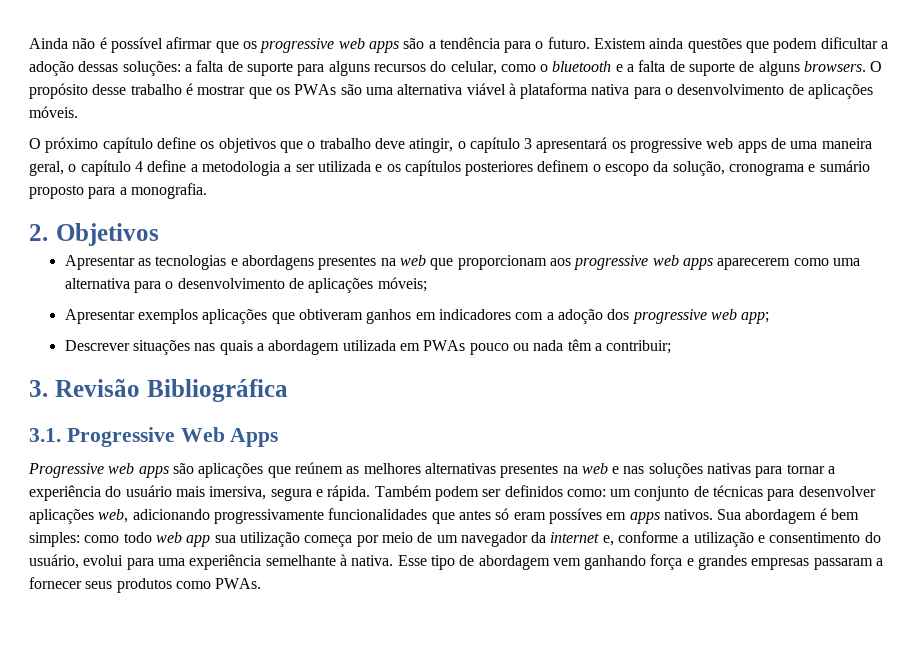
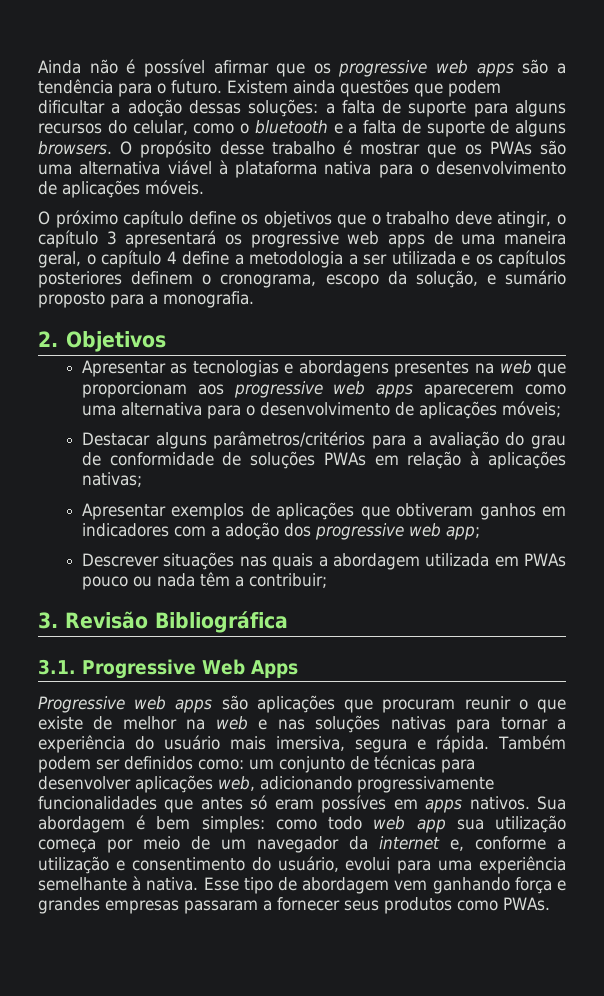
(601, 168) none -> [220,274,317,288] cronograma,
[729,163,805,176] cronograma -> (478, 279) none
(427, 284) none -> [81,431,566,449] [81,451,566,469] [81,472,142,487] // Destacar alguns parâmetros/critérios para a avaliação do grau de conformidade de soluções PWAs em relação à aplicações nativas;
(199, 316) none -> [250,503,270,517] de
[294,462,559,478] reúnem as melhores alternativas presentes -> [382,696,566,713] [38,716,177,730] procuram reunir o que existe de melhor

